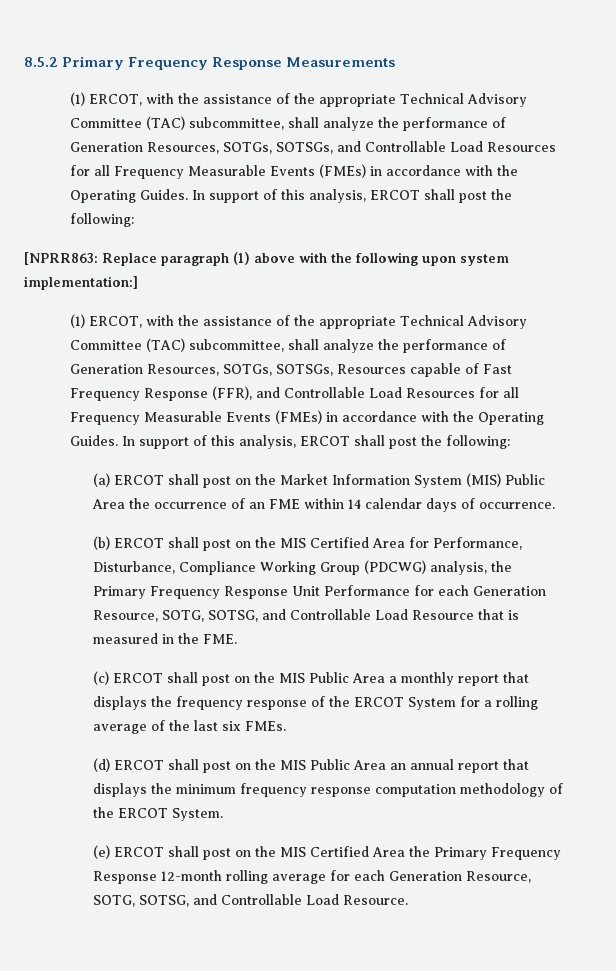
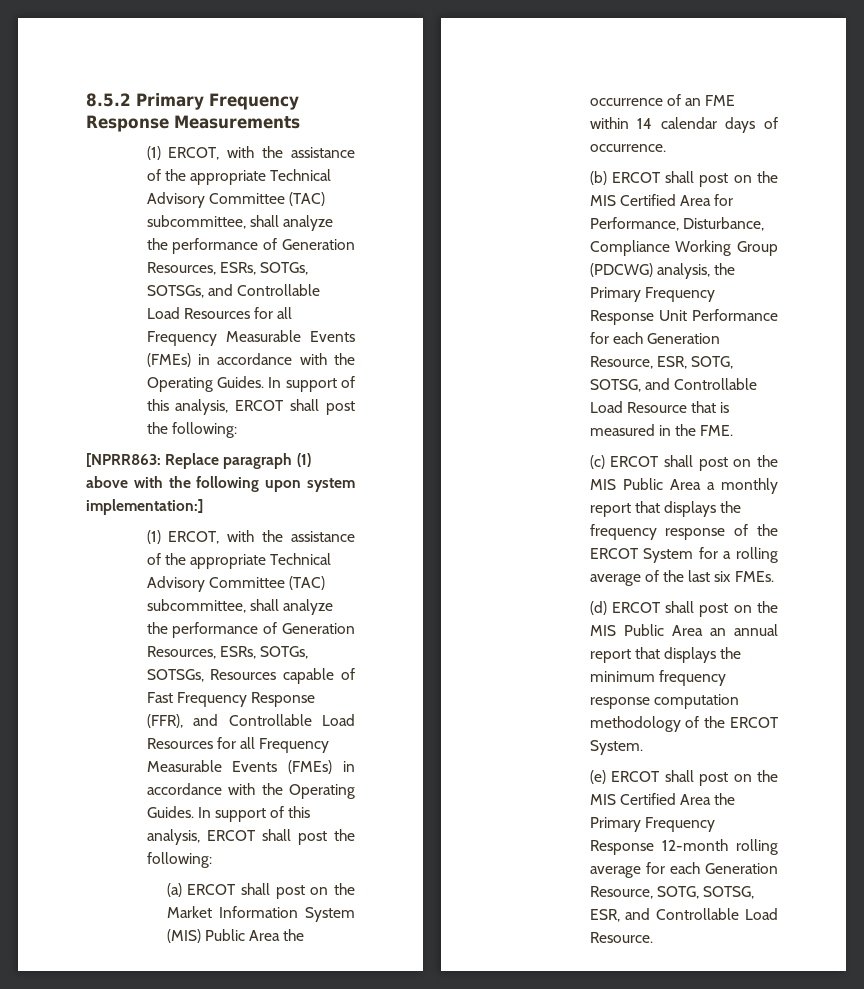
(220, 148) none -> [219,262,256,275] ESRs,
(220, 370) none -> [219,646,256,659] ESRs,
(159, 616) none -> [656,356,687,369] ESR,
(190, 901) none -> [589,909,620,922] ESR,

